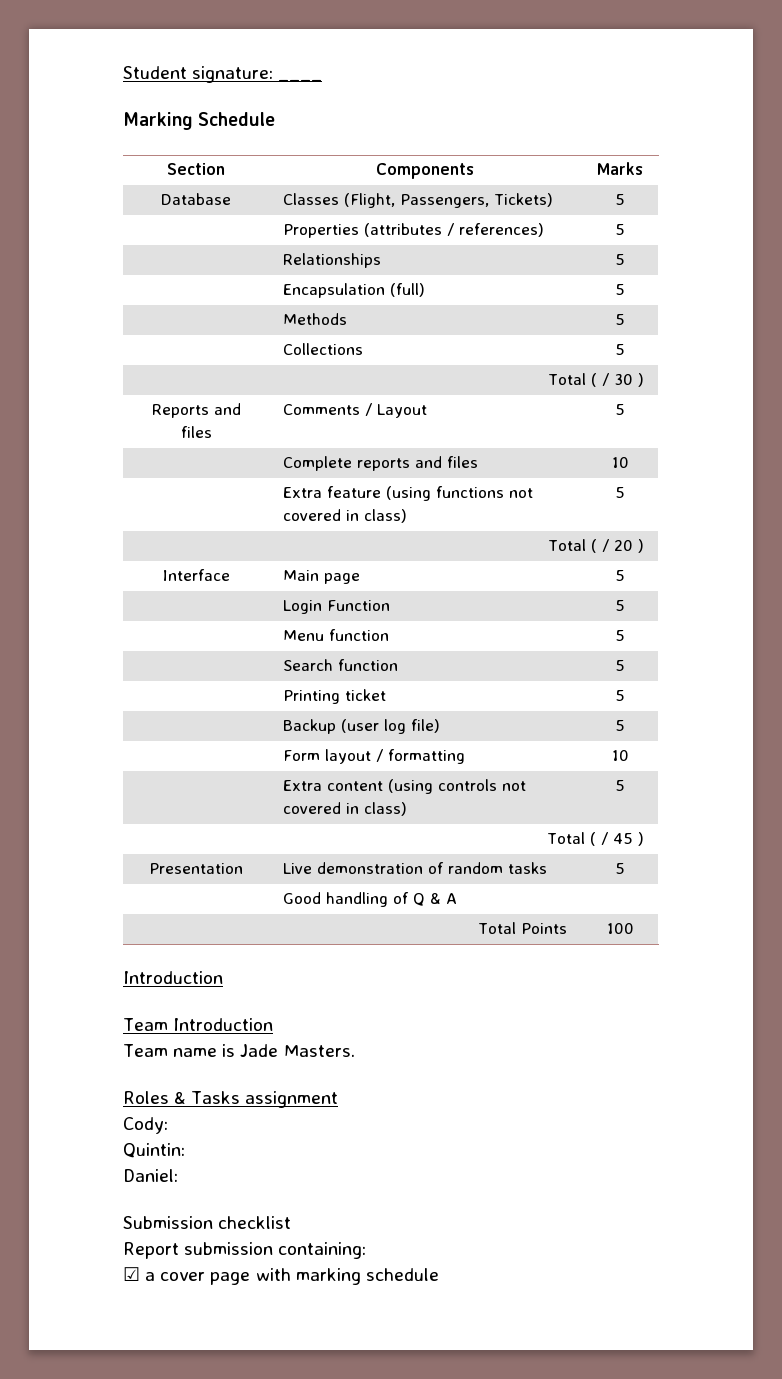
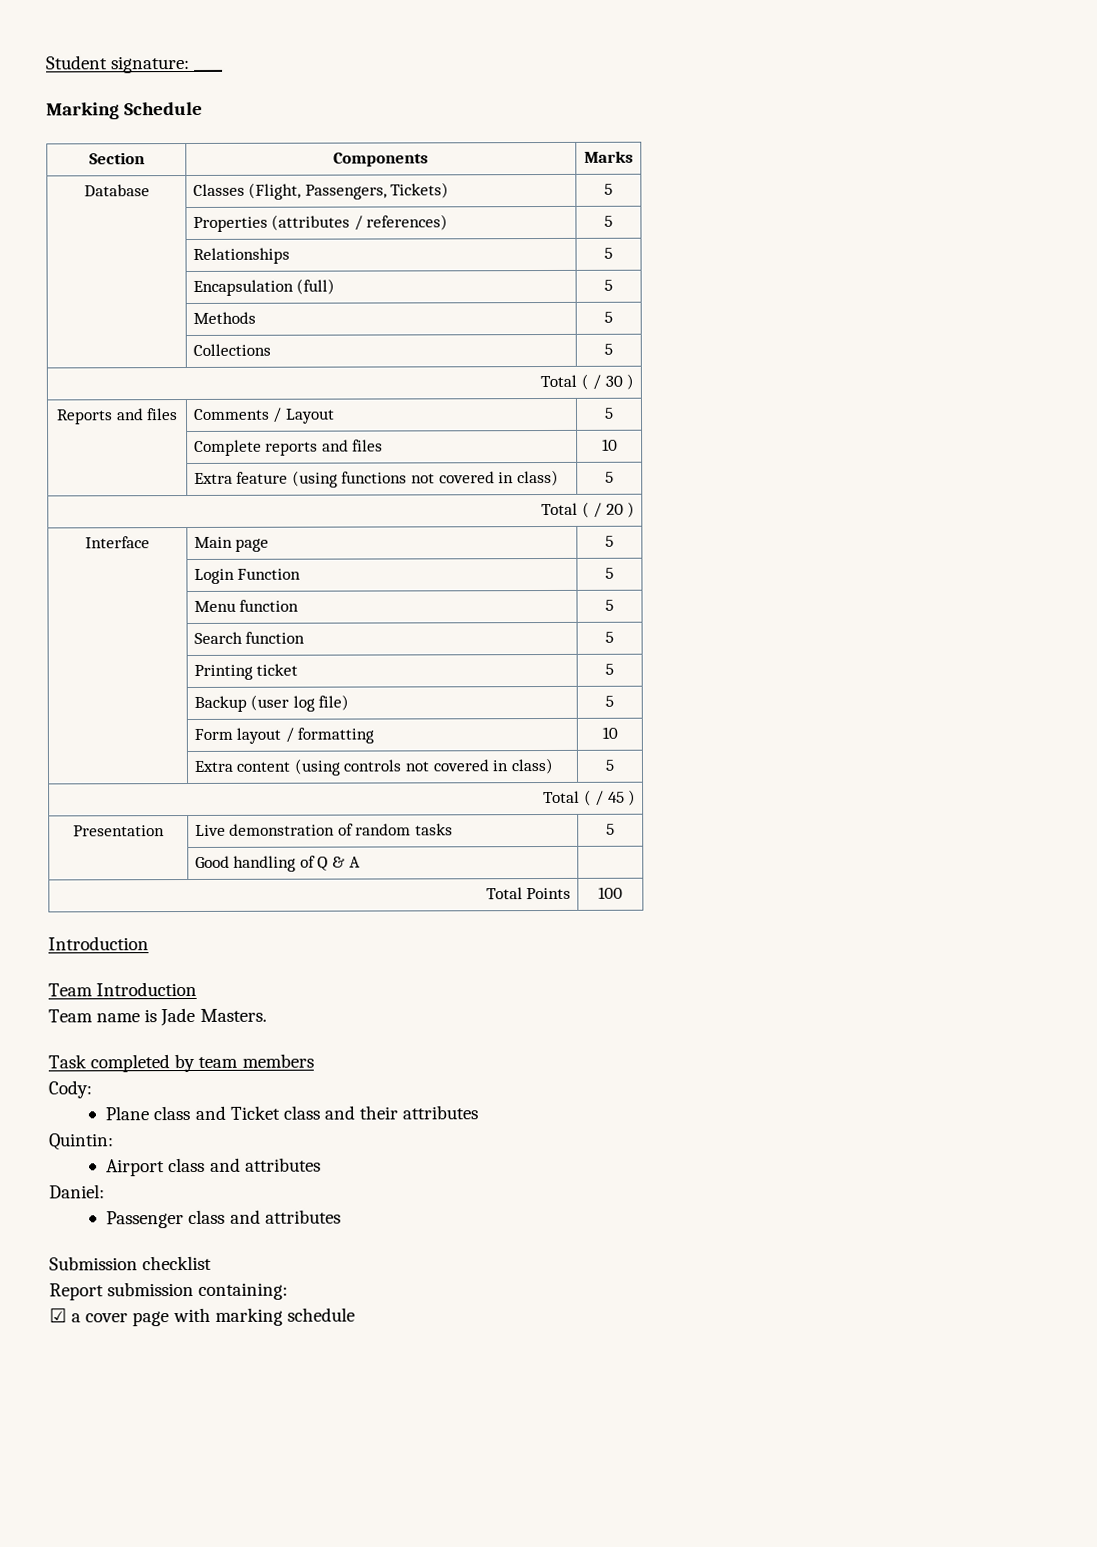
[123,1091,339,1108] [123,1117,168,1134] [123,1143,185,1158] [123,1169,178,1182] Roles & Tasks assignment // Cody: // Quintin: // Daniel: -> [48,1053,314,1073] [48,1080,92,1099] [105,1105,479,1121] [49,1133,114,1151] [106,1157,321,1177] [49,1184,105,1199] [106,1209,341,1229] Task completed by team members // Cody: // Plane class and Ticket class and their attributes // Quintin: // Airport class and attributes // Daniel: // Passenger class and attributes

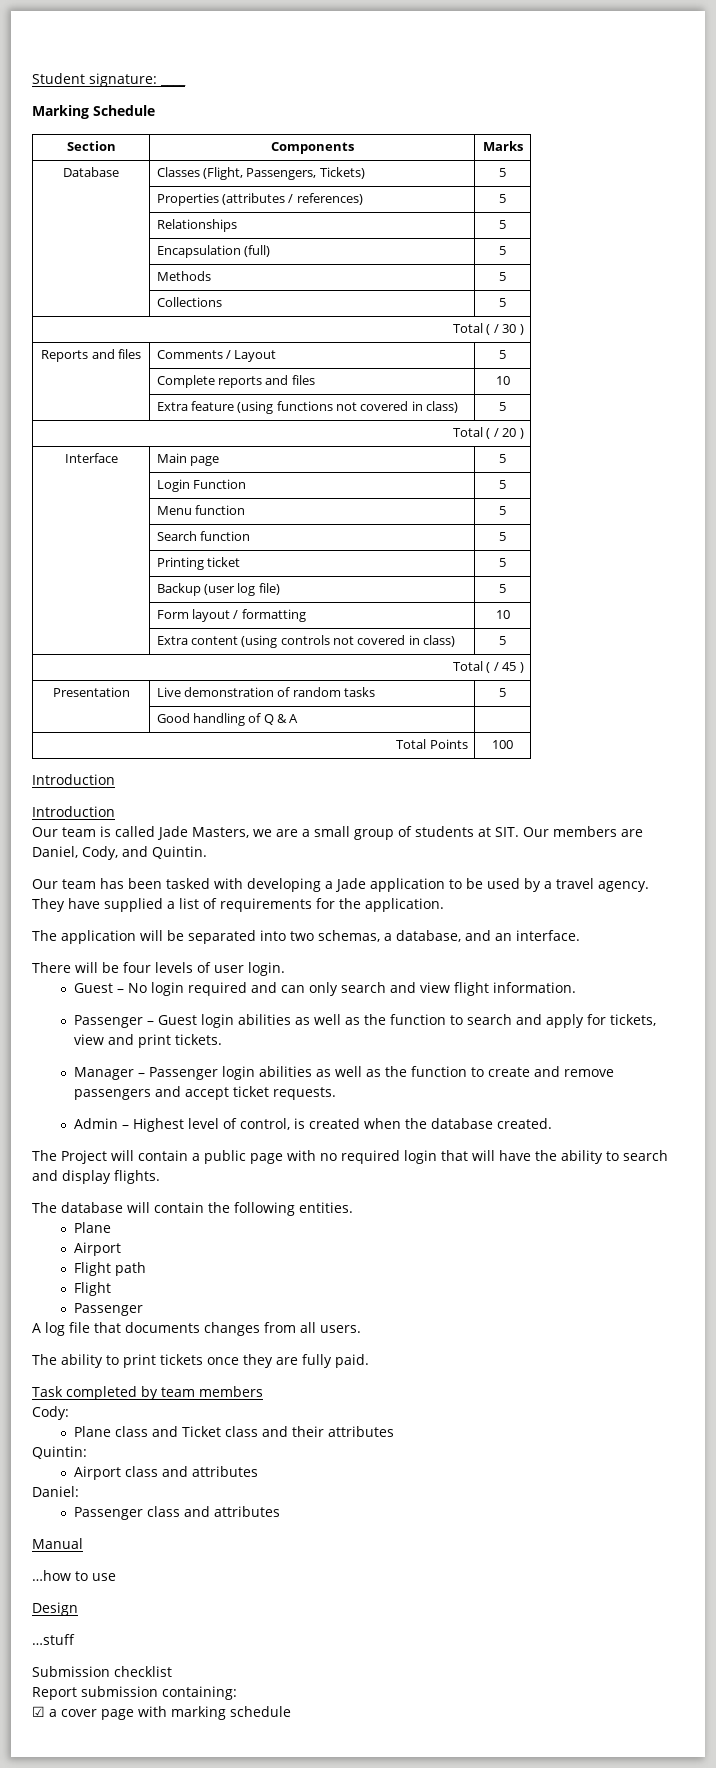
[48,981,198,997] [48,1007,267,1027] Team Introduction // Team name is Jade Masters. -> [32,806,115,817] [32,826,643,840] [32,846,207,860] [32,878,649,892] [32,898,444,912] [32,930,580,944] [32,962,285,976] [73,982,576,996] [73,1014,656,1028] [73,1034,222,1048] [73,1066,614,1080] [73,1086,336,1100] [73,1118,552,1132] [32,1150,668,1164] [32,1170,160,1184] [32,1202,353,1216] [73,1222,111,1233] [73,1242,121,1256] [73,1262,146,1276] [73,1282,111,1296] [73,1303,143,1316] [32,1322,361,1336] [32,1354,369,1368] Introduction // Our team is called Jade Masters, we are a small group of students at SIT. Our members are Daniel, Cody, and Quintin. // Our team has been tasked with developing a Jade application to be used by a travel agency. They have supplied a list of requirements for the application. // The application will be separated into two schemas, a database, and an interface. // There will be four levels of user login. // Guest – No login required and can only search and view flight information. // Passenger – Guest login abilities as well as the function to search and apply for tickets, view and print tickets. // Manager – Passenger login abilities as well as the function to create and remove passengers and accept ticket requests. // Admin – Highest level of control, is created when the database created. // The Project will contain a public page with no required login that will have the ability to search and display flights. // The database will contain the following entities. // Plane // Airport // Flight path // Flight // Passenger // A log file that documents changes from all users. // The ability to print tickets once they are fully paid.
(341, 1216) none -> [32,1538,83,1549] [32,1570,116,1581] [32,1602,78,1616] [32,1634,75,1645] // Manual // …how to use // Design // …stuff

